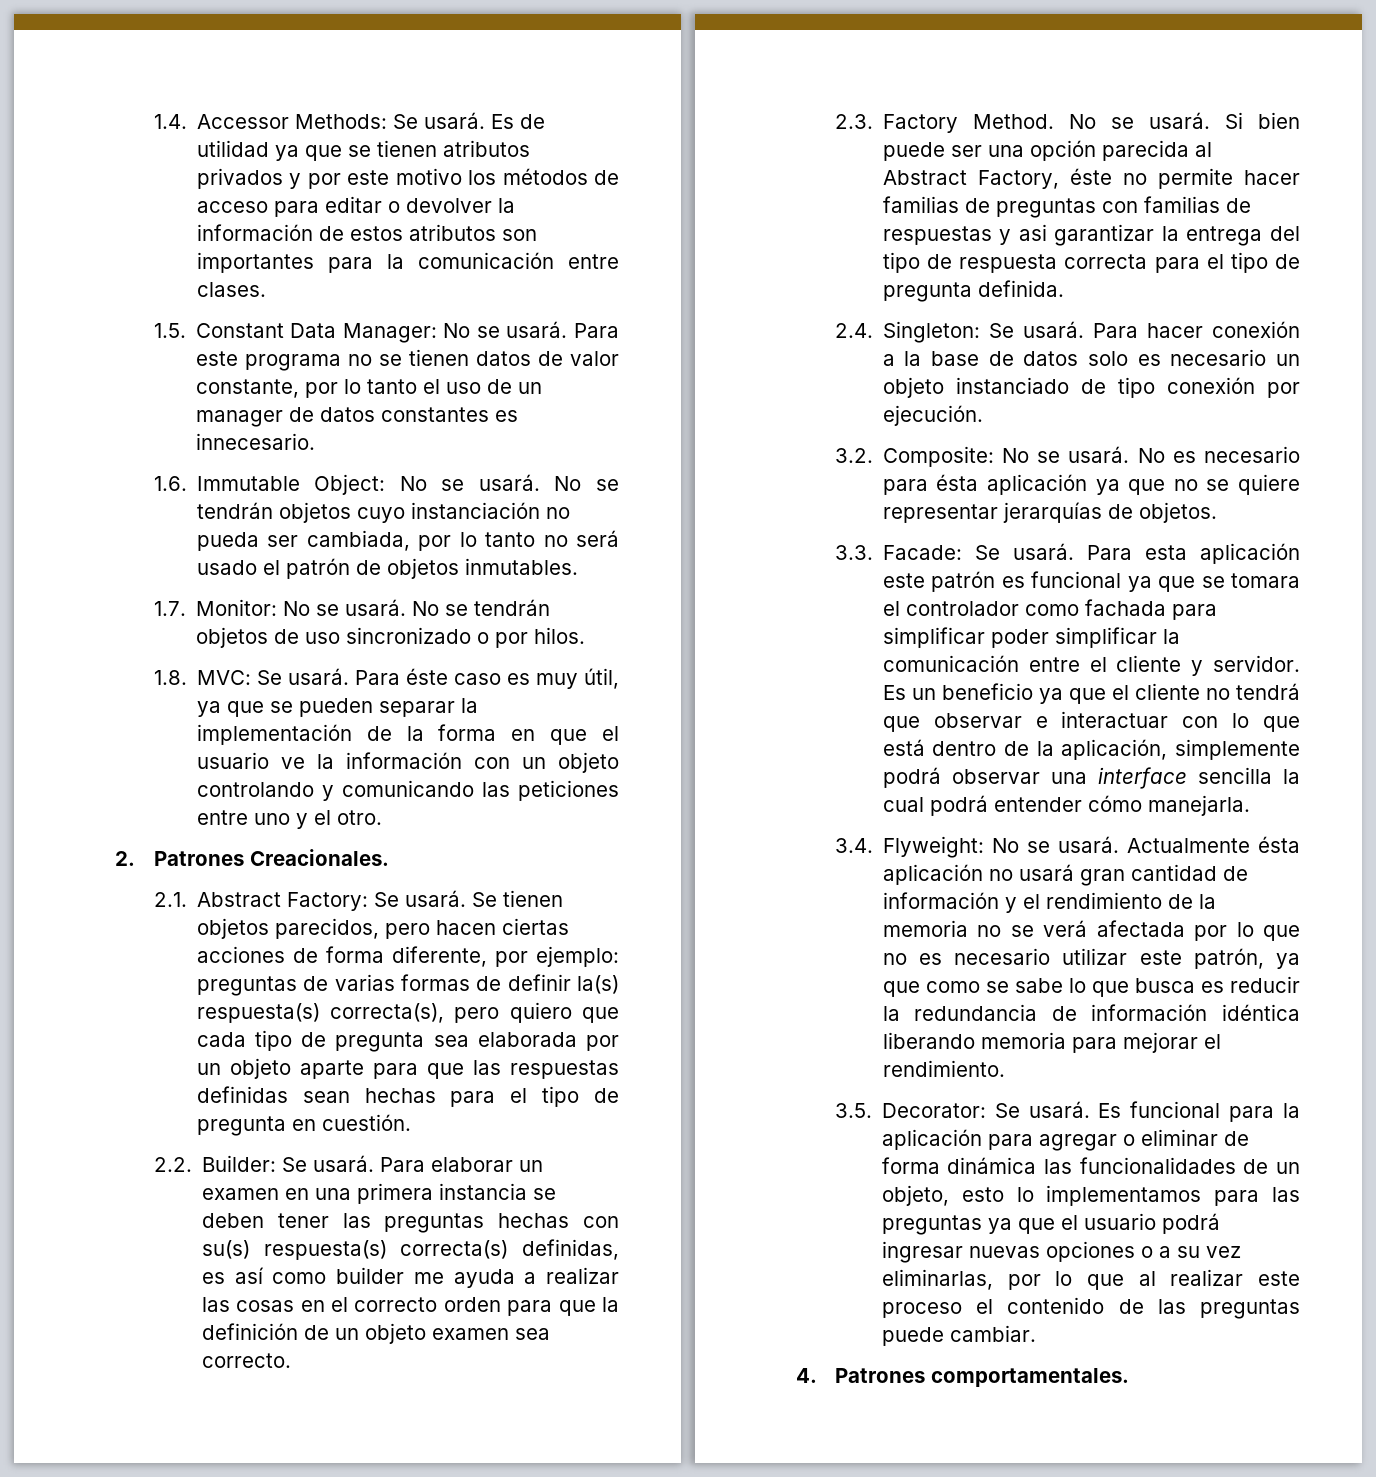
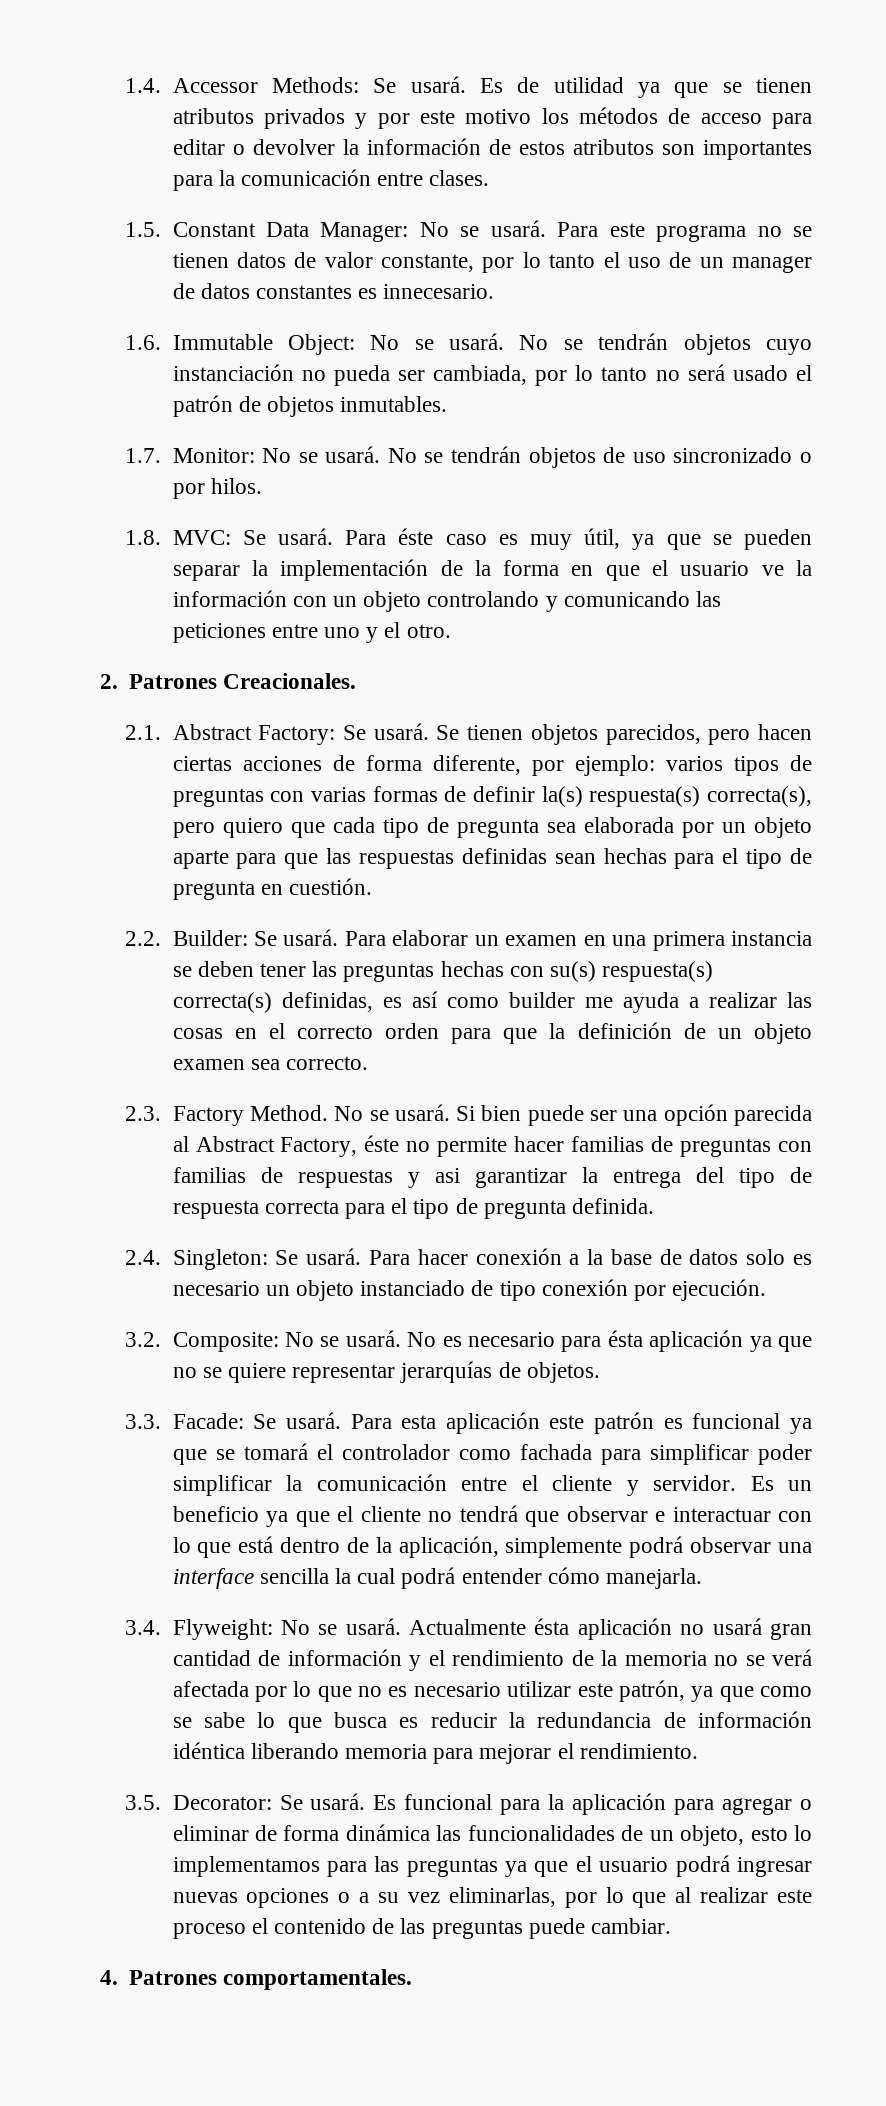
[196,976,329,996] preguntas de -> [665,755,813,776] [172,788,305,807] varios tipos de preguntas con
[1231,573,1300,588] tomara -> [243,1443,308,1460] tomará

